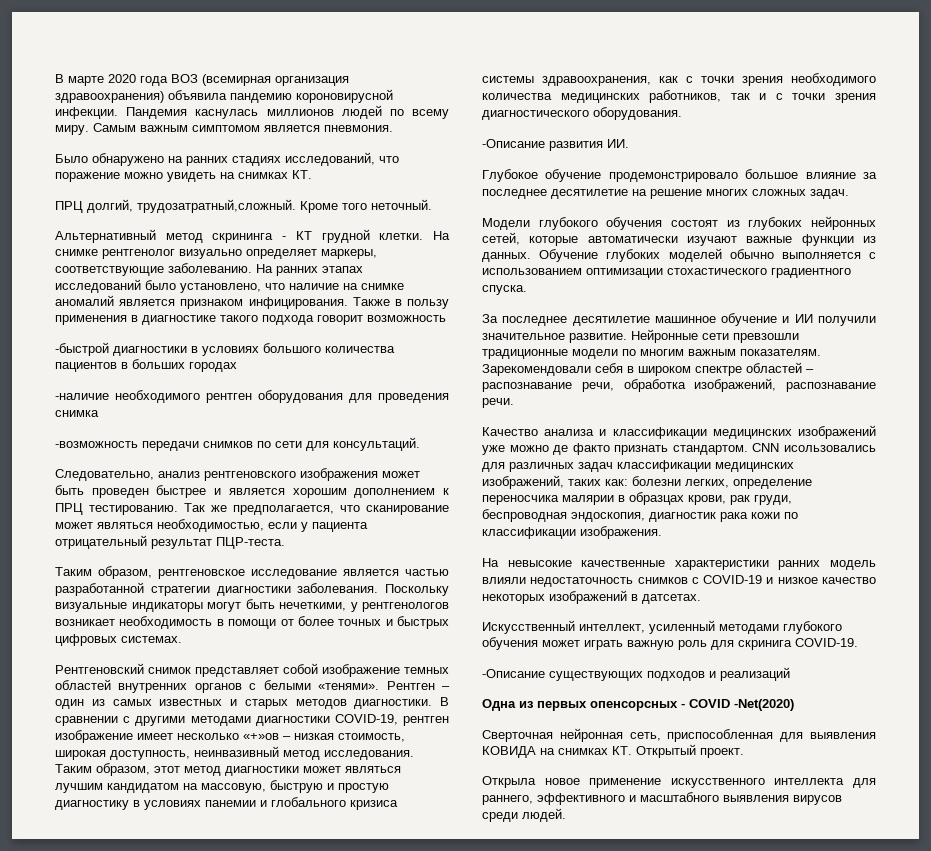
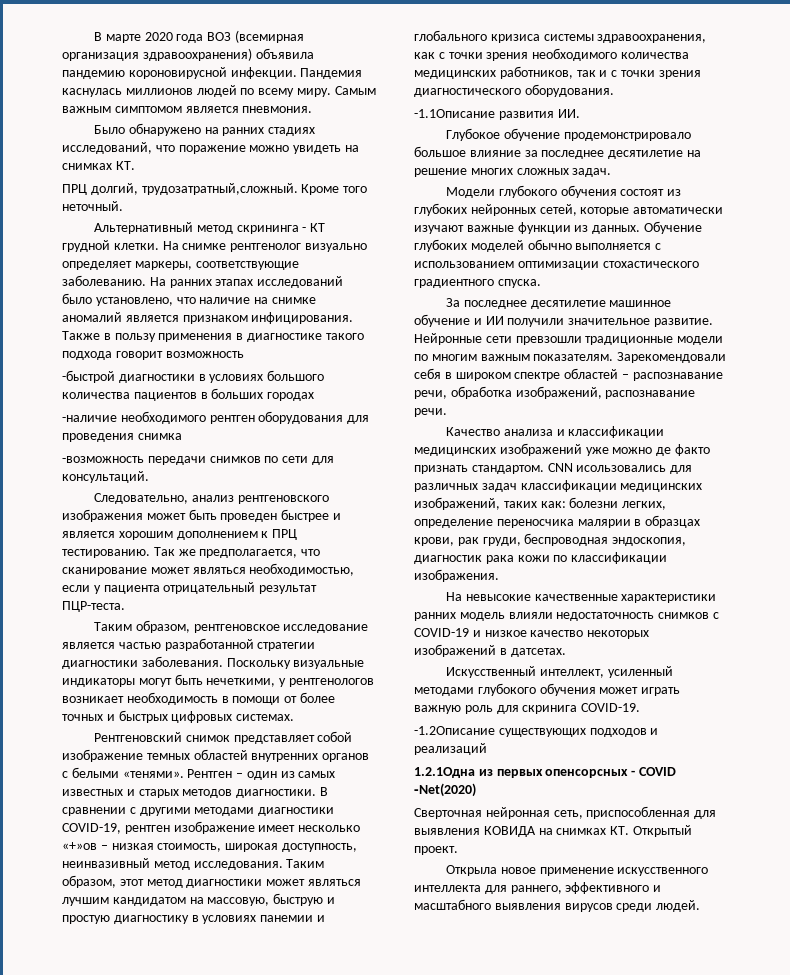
[482,139,545,148] -Описание -> [414,109,495,118] -1.1Описание
[482,669,545,678] -Описание -> [414,726,495,735] -1.2Описание
[482,699,516,711] Одна -> [414,767,475,778] 1.2.1Одна

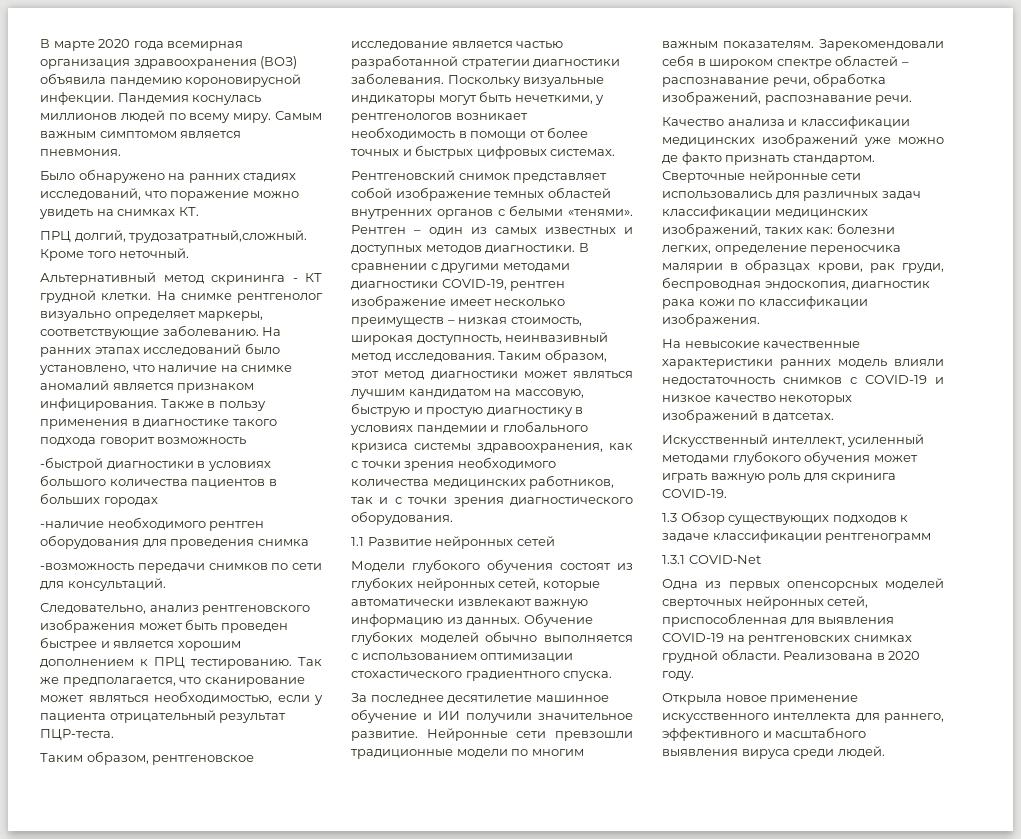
[207,30,304,43] [62,48,252,61] ВОЗ (всемирная организация здравоохранения) -> [167,41,244,51] [40,56,298,69] всемирная организация здравоохранения (ВОЗ)
[62,88,122,97] каснулась -> [192,95,262,105] коснулась
[138,789,179,798] старых -> [351,245,422,255] доступных
[62,842,97,850] «+»ов -> [351,317,444,327] преимуществ
[260,915,314,922] панемии -> [416,425,487,434] пандемии
[414,109,580,120] [446,128,691,141] [414,146,701,159] [414,168,612,177] -1.1Описание развития ИИ. // Глубокое обучение продемонстрировало большое влияние за последнее десятилетие на решение многих сложных задач. -> [351,536,555,549] 1.1 Развитие нейронных сетей
[414,222,571,234] изучают важные функции -> [457,599,589,609] [351,614,443,627] извлекают важную информацию
[547,463,667,472] СNN исользовались -> [662,170,862,183] [662,191,772,199] Сверточные нейронные сети использовались
[414,726,659,737] [414,743,487,755] [414,767,676,778] [414,783,476,797] [414,806,717,819] [414,825,692,837] [414,846,458,855] -1.2Описание существующих подходов и реализаций // 1.2.1Одна из первых опенсорсных - COVID ‑Net(2020) // Сверточная нейронная сеть, приспособленная для выявления КОВИДА на снимках КТ. Открытый проект. -> [662,511,909,525] [662,530,932,543] [662,555,761,564] [662,578,944,591] [662,596,869,609] [662,613,895,627] [662,633,912,645] [662,649,921,663] [662,671,694,681] 1.3 Обзор существующих подходов к задаче классификации рентгенограмм // 1.3.1 COVID‑Net // Одна из первых опенсорсных моделей сверточных нейронных сетей, приспособленная для выявления COVID-19 на рентгеновских снимках грудной области. Реализована в 2020 году.
[564,903,613,912] вирусов -> [741,749,790,759] вируса

